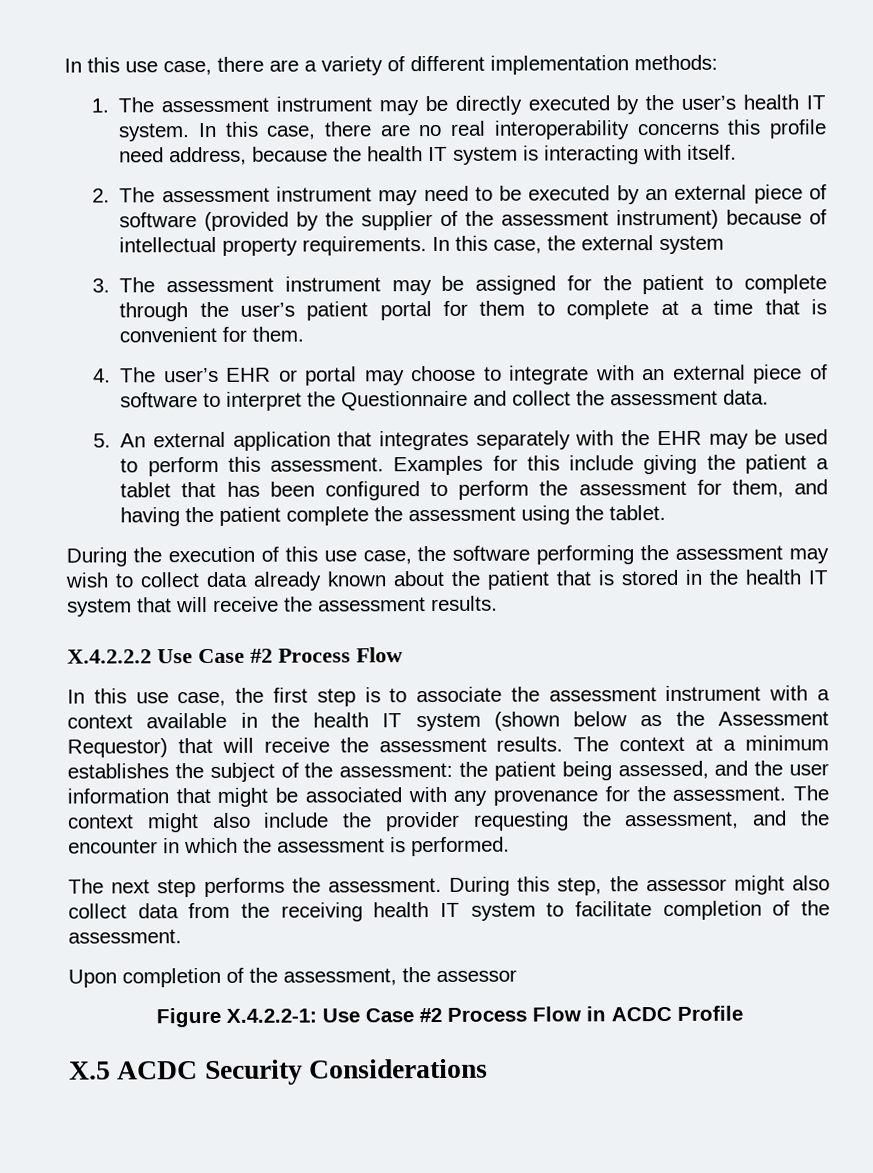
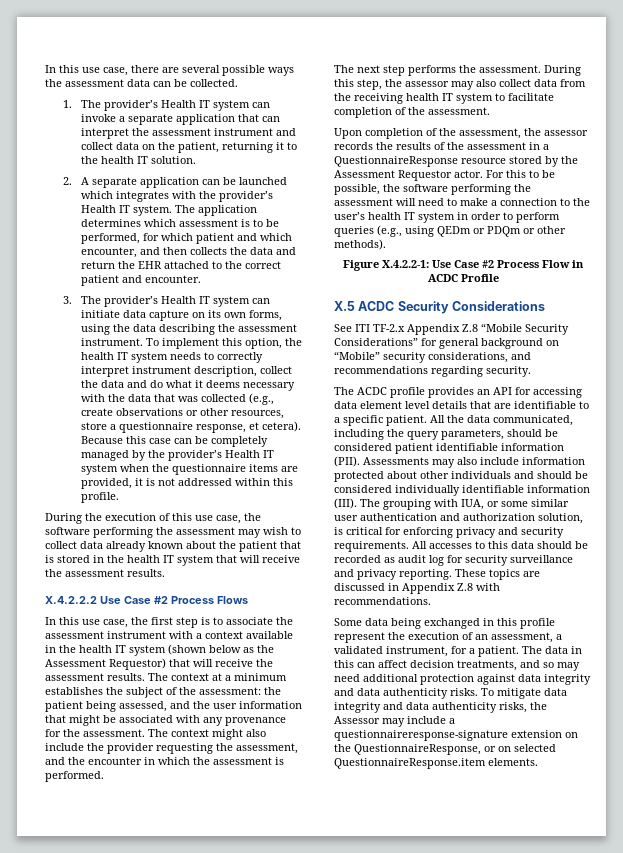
[304,54,718,76] [91,94,826,116] [118,119,828,142] [119,144,738,166] [92,184,828,206] [119,209,828,232] [119,235,725,256] [92,274,827,296] [119,299,827,322] [119,326,305,343] [93,364,829,386] [120,389,770,411] [93,429,829,451] [120,454,829,477] [120,479,828,501] [120,504,667,527] a variety of different implementation methods: // 1. The assessment instrument may be directly executed by the user’s health IT system. In this case, there are no real interoperability concerns this profile need address, because the health IT system is interacting with itself. // 2. The assessment instrument may need to be executed by an external piece of software (provided by the supplier of the assessment instrument) because of intellectual property requirements. In this case, the external system // 3. The assessment instrument may be assigned for the patient to complete through the user’s patient portal for them to complete at a time that is convenient for them. // 4. The user’s EHR or portal may choose to integrate with an external piece of software to interpret the Questionnaire and collect the assessment data. // 5. An external application that integrates separately with the EHR may be used to perform this assessment. Examples for this include giving the patient a tablet that has been configured to perform the assessment for them, and having the patient complete the assessment using the tablet. -> [182,65,294,76] [45,79,238,87] [62,100,270,111] [80,114,280,125] [80,128,296,139] [80,142,297,153] [80,156,196,164] [62,177,287,188] [80,191,273,202] [80,205,257,216] [80,219,279,227] [80,233,292,244] [80,247,296,258] [80,261,281,269] [80,275,201,286] [62,296,270,307] [80,310,282,321] [80,324,297,335] [80,338,302,349] [80,352,263,363] [80,366,292,377] [80,380,295,391] [80,393,274,405] [80,408,284,419] [80,421,301,433] [80,436,268,447] [80,450,274,461] [80,464,298,475] [80,478,293,489] [80,492,119,503] several possible ways the assessment data can be collected. // 1. The provider’s Health IT system can invoke a separate application that can interpret the assessment instrument and collect data on the patient, returning it to the health IT solution. // 2. A separate application can be launched which integrates with the provider’s Health IT system. The application determines which assessment is to be performed, for which patient and which encounter, and then collects the data and return the EHR attached to the correct patient and encounter. // 3. The provider’s Health IT system can initiate data capture on its own forms, using the data describing the assessment instrument. To implement this option, the health IT system needs to correctly interpret instrument description, collect the data and do what it deems necessary with the data that was collected (e.g., create observations or other resources, store a questionnaire response, et cetera). Because this case can be completely managed by the provider’s Health IT system when the questionnaire items are provided, it is not addressed within this profile.
[356,647,403,663] Flow -> [217,596,248,604] Flows
[733,875,785,895] might -> [451,81,474,90] may
(517, 976) none -> [334,142,549,150] [334,156,578,167] [334,170,555,181] [334,184,531,195] [334,198,590,206] [334,212,560,223] [334,225,566,237] [334,239,386,250] records the results of the assessment in a QuestionnaireResponse resource stored by the Assessment Requestor actor. For this to be possible, the software performing the assessment will need to make a connection to the user’s health IT system in order to perform queries (e.g., using QEDm or PDQm or other methods).
(489, 1068) none -> [334,323,569,335] [334,338,559,349] [334,351,531,363] [334,366,531,377] [334,387,582,398] [334,401,589,409] [334,415,573,426] [334,429,558,440] [334,443,564,454] [334,456,585,468] [334,471,588,482] [334,485,590,496] [334,498,569,510] [334,513,583,524] [334,527,564,538] [334,541,588,552] [334,555,573,566] [334,569,540,580] [334,583,500,594] [334,597,431,605] [334,618,555,629] [334,632,562,643] [334,646,582,657] [334,660,580,671] [334,674,591,685] [334,688,567,699] [334,702,547,713] [334,716,455,727] [334,730,578,741] [334,744,556,755] [334,758,538,769] // See ITI TF-2.x Appendix Z.8 “Mobile Security Considerations” for general background on “Mobile” security considerations, and recommendations regarding security. // The ACDC profile provides an API for accessing data element level details that are identifiable to a specific patient. All the data communicated, including the query parameters, should be considered patient identifiable information (PII). Assessments may also include information protected about other individuals and should be considered individually identifiable information (III). The grouping with IUA, or some similar user authentication and authorization solution, is critical for enforcing privacy and security requirements. All accesses to this data should be recorded as audit log for security surveillance and privacy reporting. These topics are discussed in Appendix Z.8 with recommendations. // Some data being exchanged in this profile represent the execution of an assessment, a validated instrument, for a patient. The data in this can affect decision treatments, and so may need additional protection against data integrity and data authenticity risks. To mitigate data integrity and data authenticity risks, the Assessor may include a questionnaireresponse-signature extension on the QuestionnaireResponse, or on selected QuestionnaireResponse.item elements.

